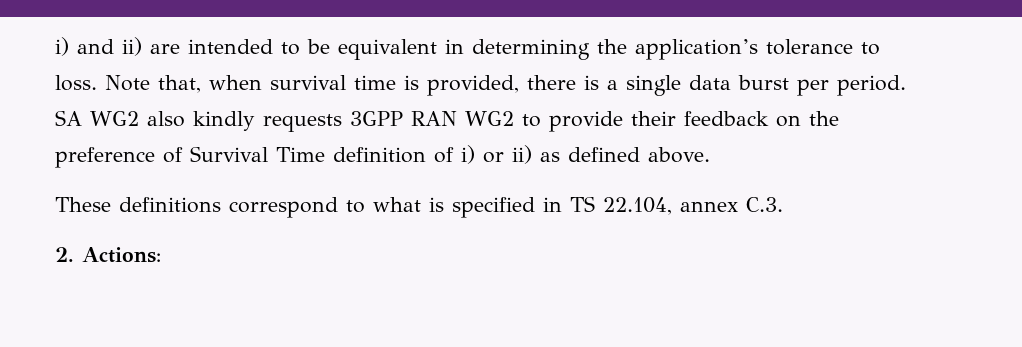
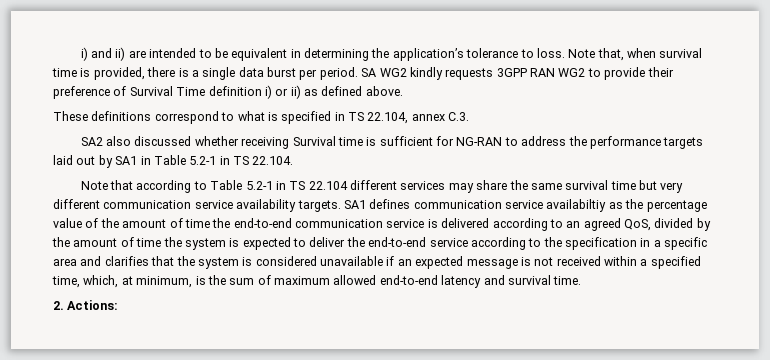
[147,111,185,127] also -> (407, 72) none
[684,111,839,127] feedback on the -> (674, 72) none
[434,147,454,163] of -> (262, 91) none
(783, 204) none -> [80,136,704,149] [53,155,294,168] [80,180,684,193] [53,199,707,212] [53,218,711,231] [52,237,708,250] [53,256,701,269] [52,275,582,288] // SA2 also discussed whether receiving Survival time is sufficient for NG-RAN to address the performance targets laid out by SA1 in Table 5.2-1 in TS 22.104. // Note that according to Table 5.2-1 in TS 22.104 different services may share the same survival time but very different communication service availability targets. SA1 defines communication service availabiltiy as the percentage value of the amount of time the end-to-end communication service is delivered according to an agreed QoS, divided by the amount of time the system is expected to deliver the end-to-end service according to the specification in a specific area and clarifies that the system is considered unavailable if an expected message is not received within a specified time, which, at minimum, is the sum of maximum allowed end-to-end latency and survival time.

